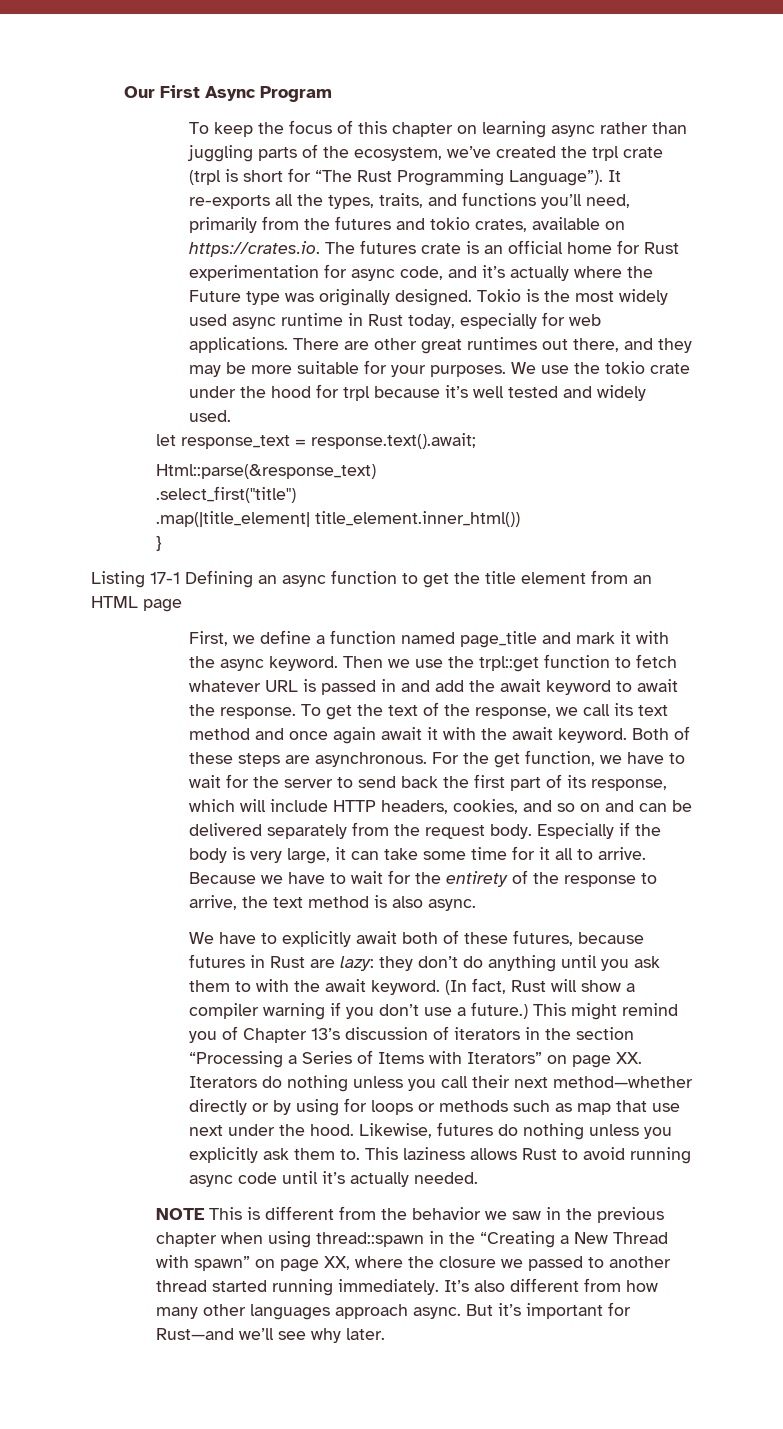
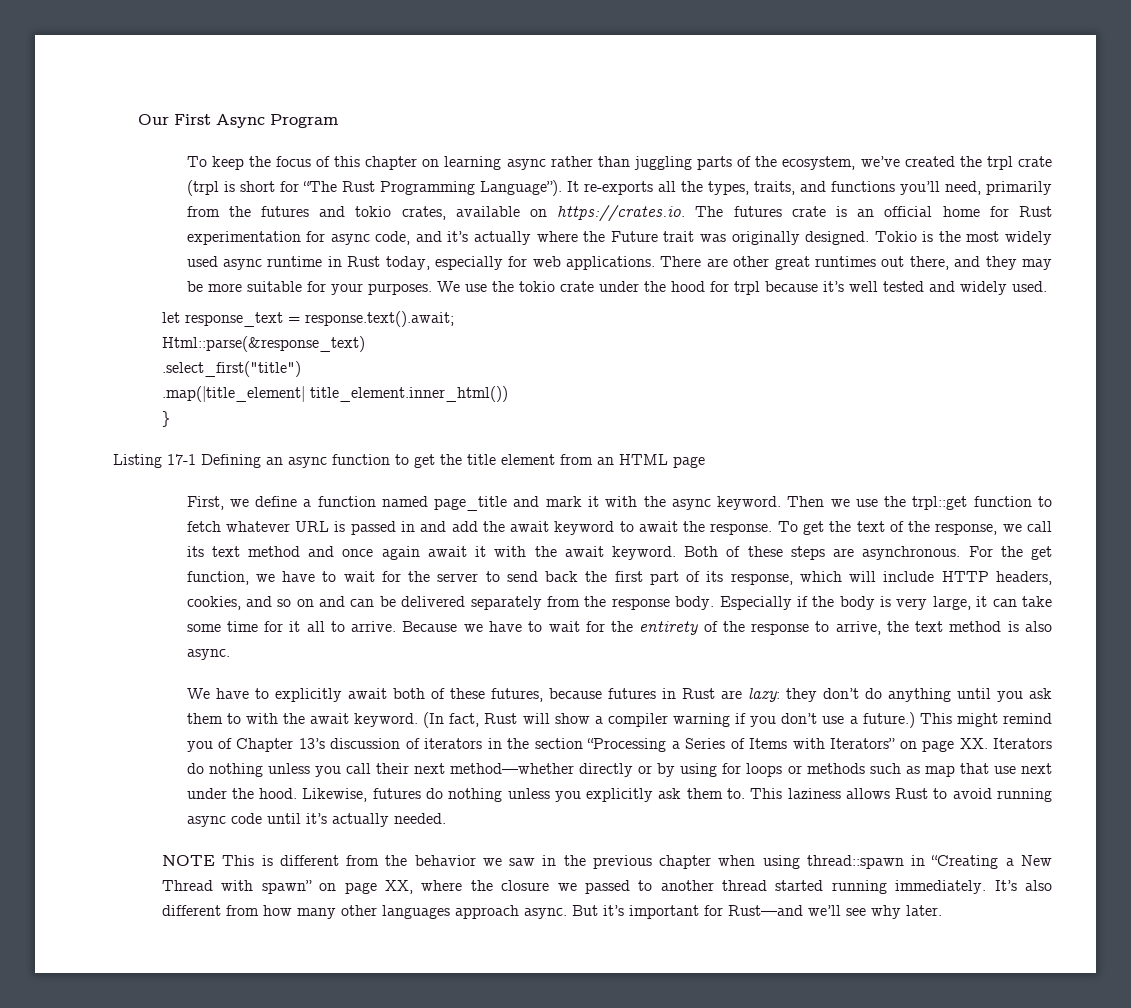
[245,291,280,305] type -> [663,231,695,242] trait
[424,825,485,839] request -> [611,598,670,610] response
[449,1232,476,1244] the -> (926, 860) none

